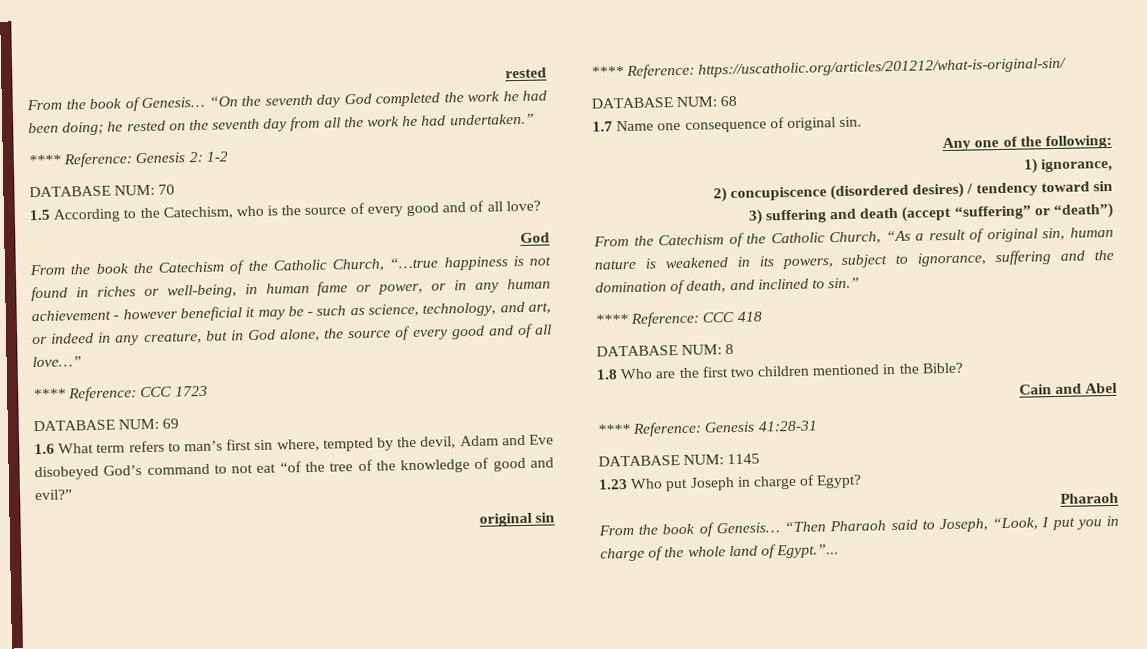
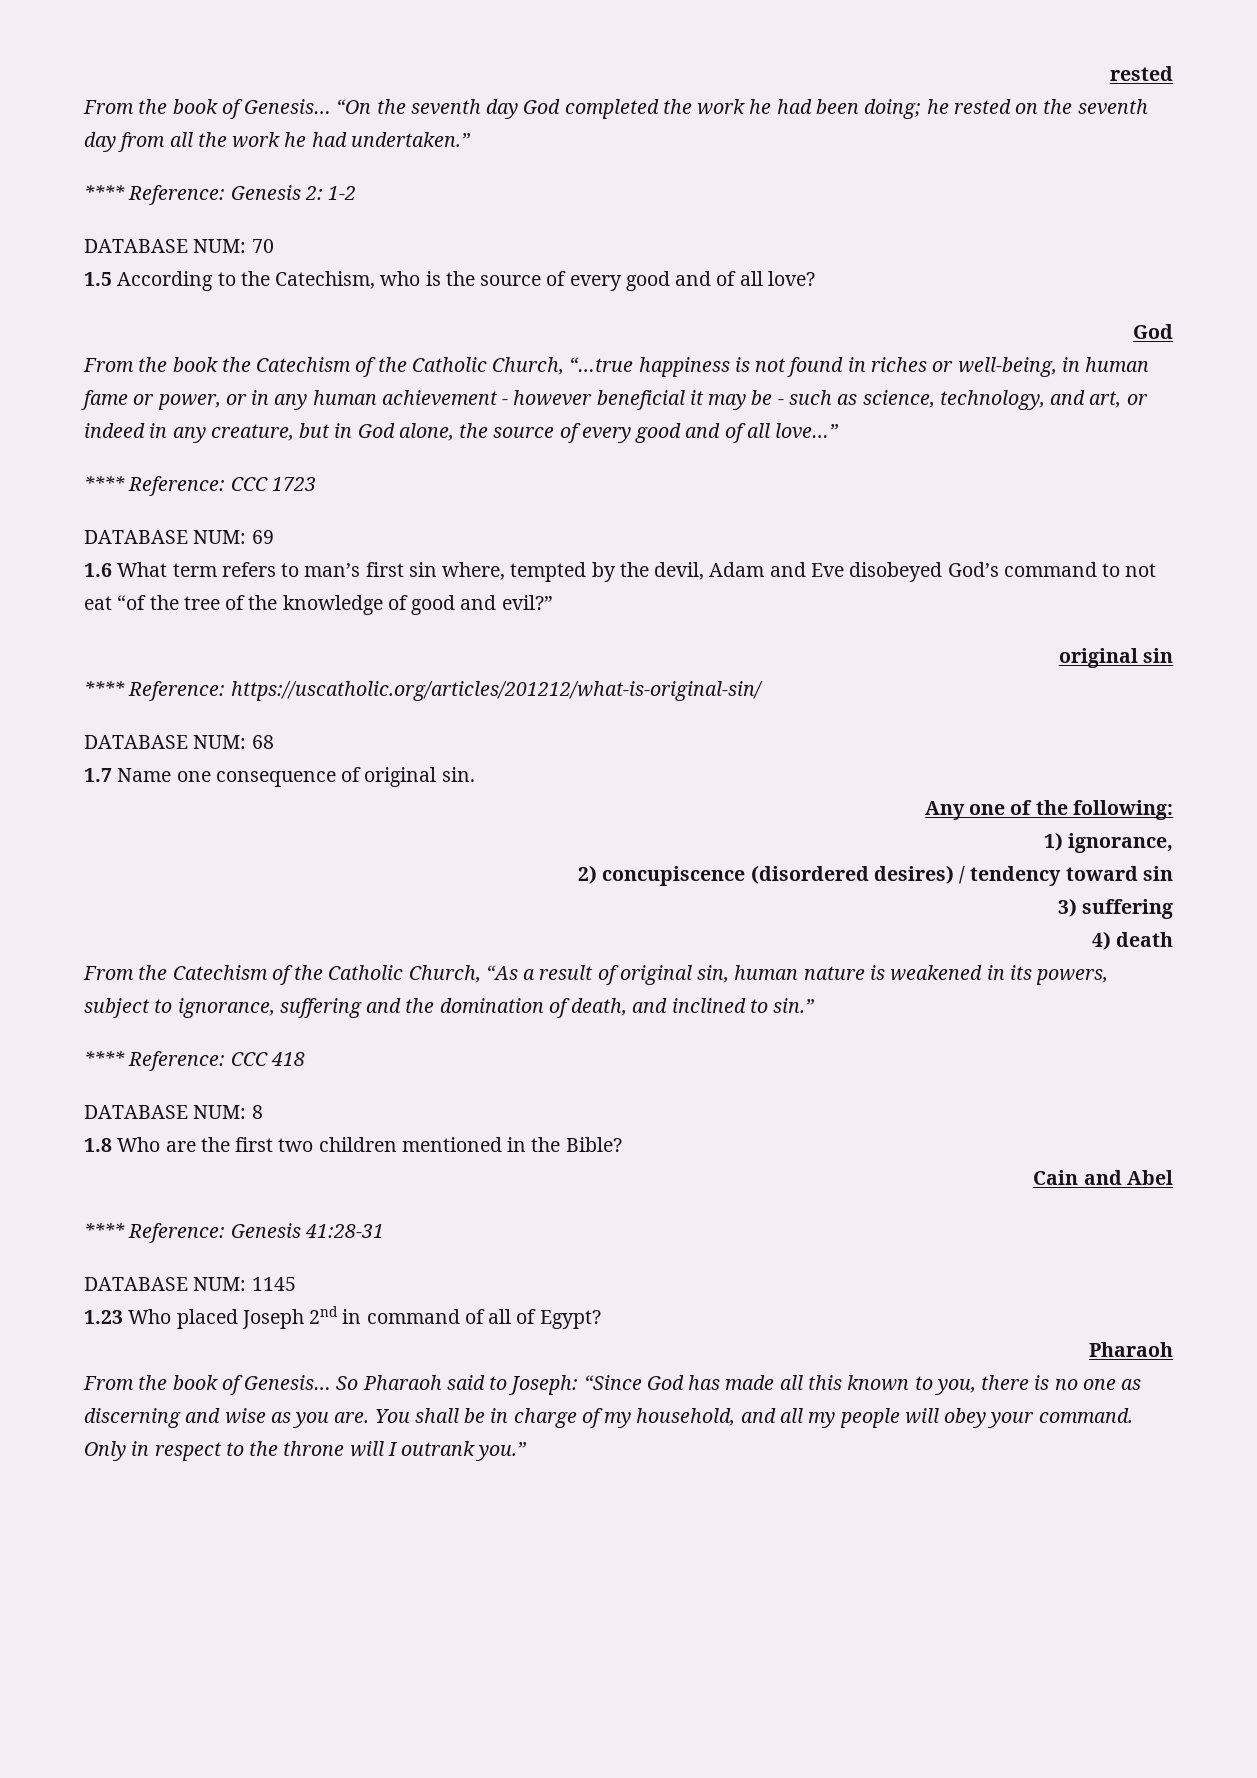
[829,208,858,220] and -> [1091,931,1111,950] // 4)
[901,202,1114,222] (accept “suffering” or “death”) -> (1174, 939) none
[665,475,797,492] put Joseph in charge -> [176,1306,512,1329] placed Joseph 2nd in command of all
[784,521,827,533] “Then -> [336,1376,359,1390] So
[938,515,1119,533] [600,544,840,562] Joseph, “Look, I put you in charge of the whole land of Egypt.”... -> [508,1375,1142,1395] [84,1408,1133,1428] [84,1441,528,1461] Joseph: “Since God has made all this known to you, there is no one as discerning and wise as you are. You shall be in charge of my household, and all my people will obey your command. Only in respect to the throne will I outrank you.”

